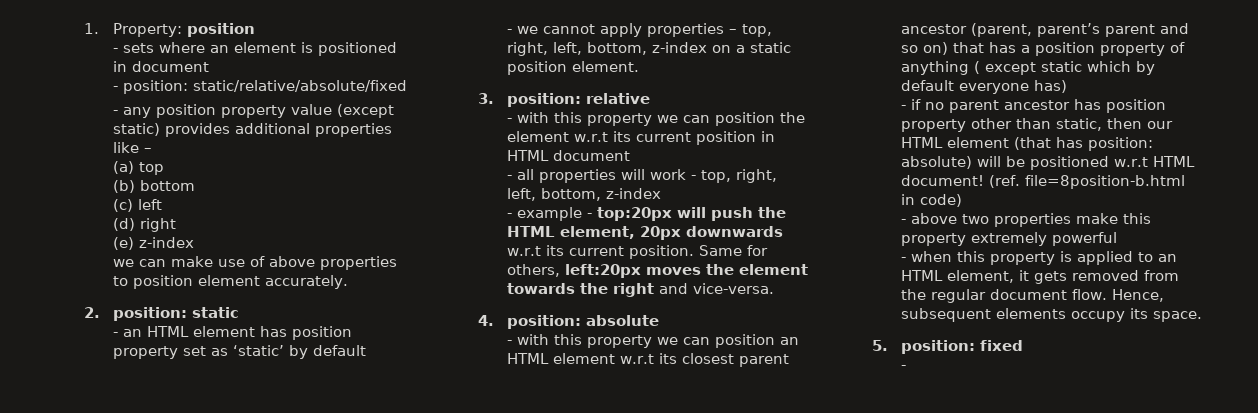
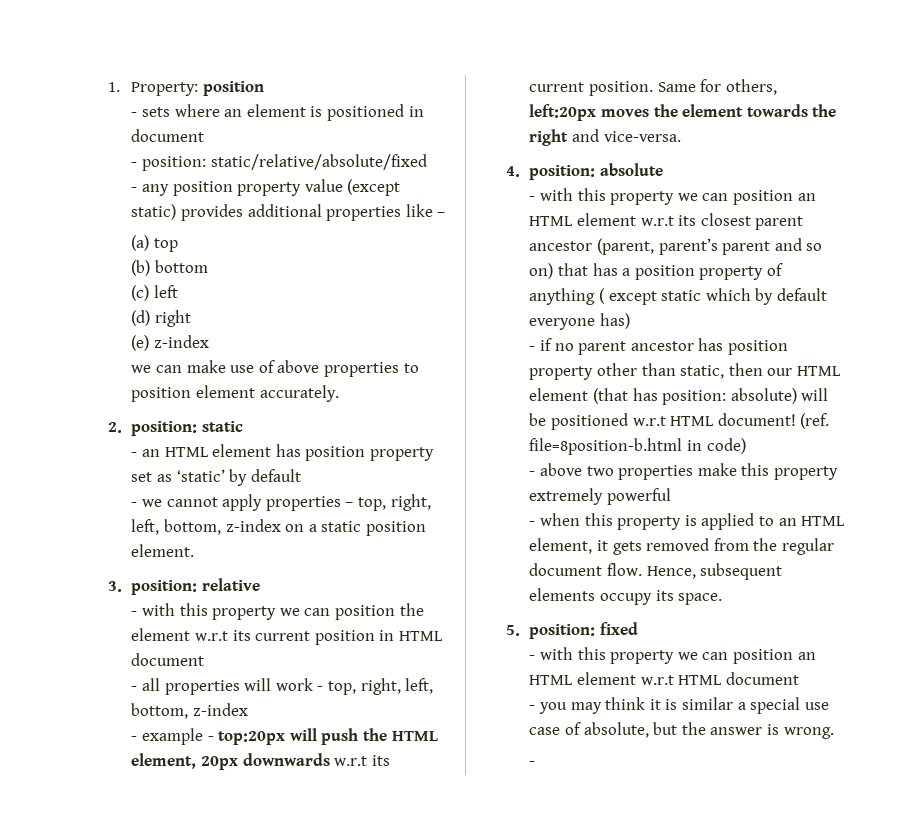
(1023, 345) none -> [529,647,816,664] [529,672,799,685] [529,697,829,714] [529,722,834,739] // - with this property we can position an HTML element w.r.t HTML document // - you may think it is similar a special use case of absolute, but the answer is wrong.

